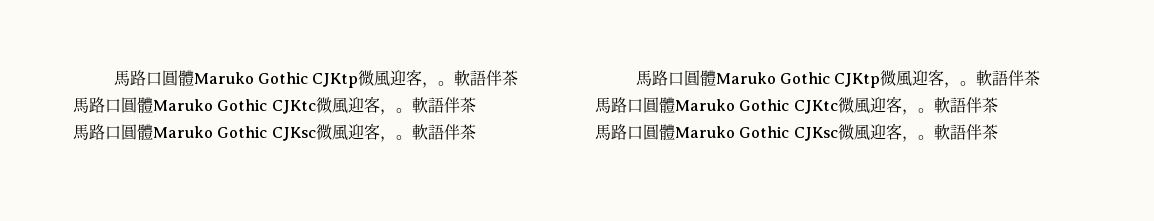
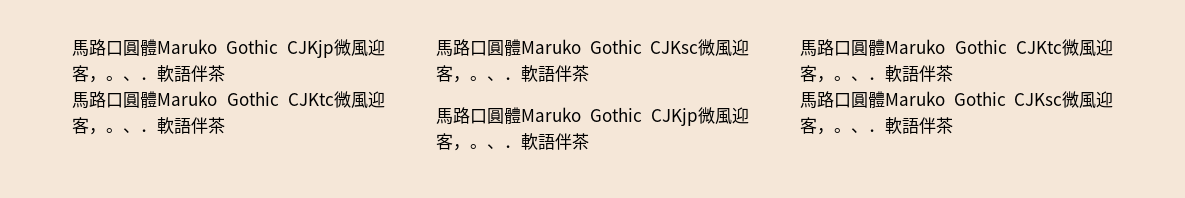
[113,69,455,88] 馬路口圓體Maruko Gothic CJKtp微風迎客，。 -> [72,39,385,58] [72,65,157,83] 馬路口圓體Maruko Gothic CJKjp微風迎客，。、．
(412, 110) none -> [123,128,157,133] 、．
[411,124,476,140] [635,69,977,88] 軟語伴茶 // 馬路口圓體Maruko Gothic CJKtp微風迎客，。 -> [487,65,589,82] [436,107,749,126] [436,133,521,151] 、．軟語伴茶 // 馬路口圓體Maruko Gothic CJKjp微風迎客，。、．
(934, 110) none -> [851,76,885,81] 、．
(934, 137) none -> [851,128,885,133] 、．

